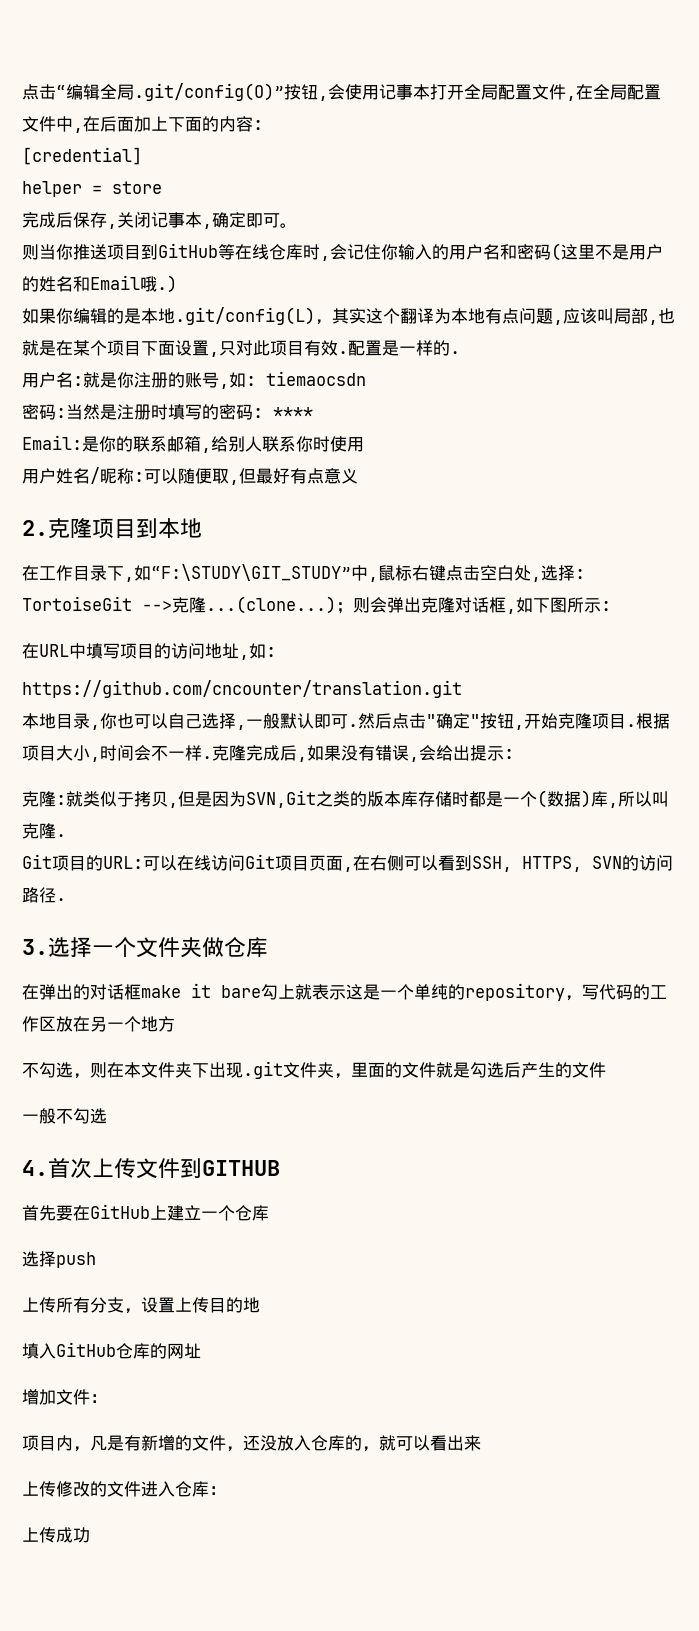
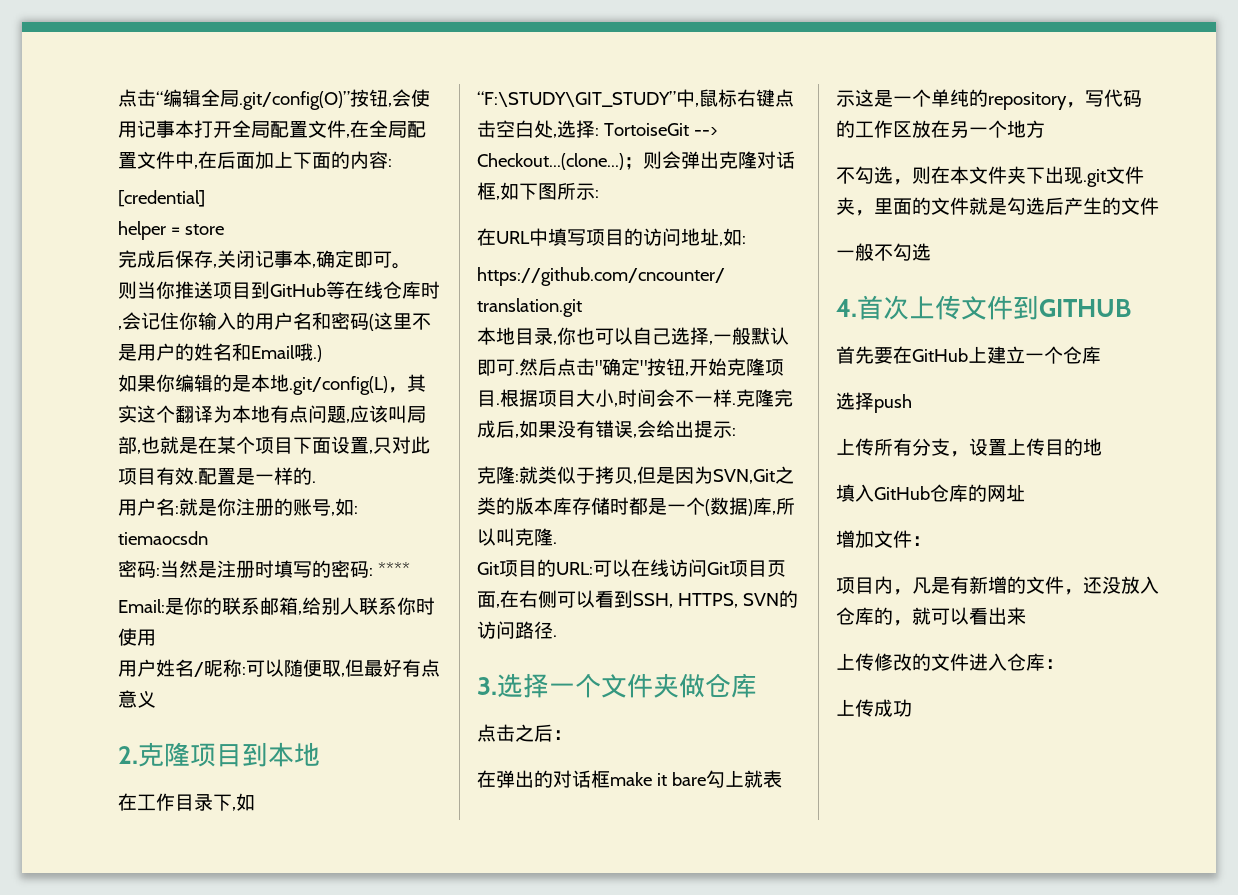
[172,596,336,614] 克隆...(clone...) -> [477,153,624,170] Checkout...(clone...)
(268, 947) none -> [477,724,572,742] // 点击之后：

